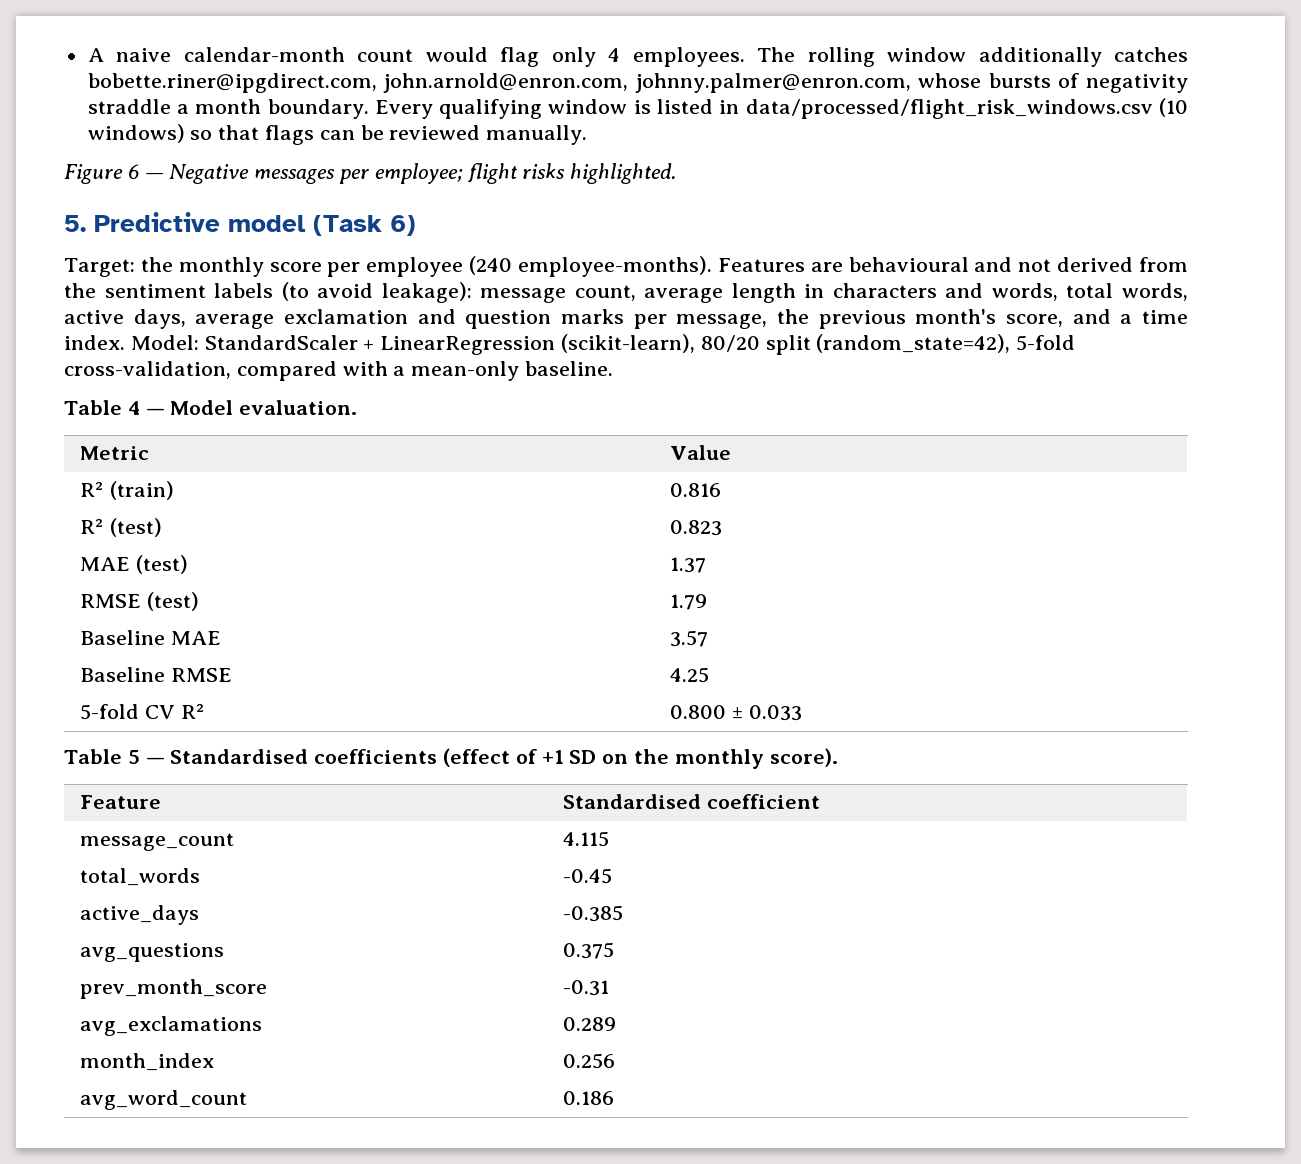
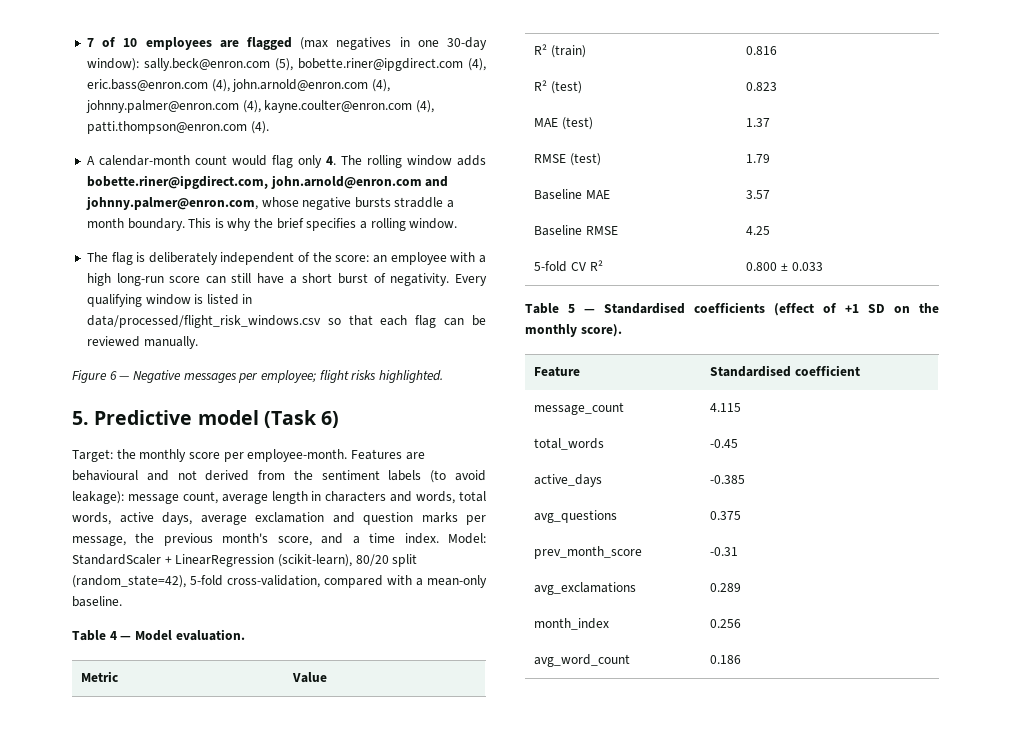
[87,48,172,62] A naive -> [86,37,487,50] [86,58,486,71] [86,79,390,92] [85,100,434,113] [86,121,269,134] [86,156,95,165] 7 of 10 employees are flagged (max negatives in one 30-day window): sally.beck@enron.com (5), bobette.riner@ipgdirect.com (4), eric.bass@enron.com (4), john.arnold@enron.com (4), johnny.palmer@enron.com (4), kayne.coulter@enron.com (4), patti.thompson@enron.com (4). // A
[608,47,745,67] 4 employees. -> [325,156,336,165] 4.
[978,47,1188,67] [87,73,1188,93] [87,99,369,119] additionally catches bobette.riner@ipgdirect.com, john.arnold@enron.com, johnny.palmer@enron.com, whose bursts of negativity straddle a month boundary. -> [456,155,486,166] [86,175,449,189] [85,196,455,210] [86,218,458,231] [86,252,486,265] [86,273,450,286] adds bobette.riner@ipgdirect.com, john.arnold@enron.com and johnny.palmer@enron.com, whose negative bursts straddle a month boundary. This is why the brief specifies a rolling window. // The flag is deliberately independent of the score: an employee with a high long-run score can still have a short burst of negativity.
[1159,98,1188,117] [87,124,315,145] (10 windows) so that flags -> [327,315,437,328] so that each flag
[366,256,712,277] employee (240 employee-months). -> [247,449,348,462] employee-month.

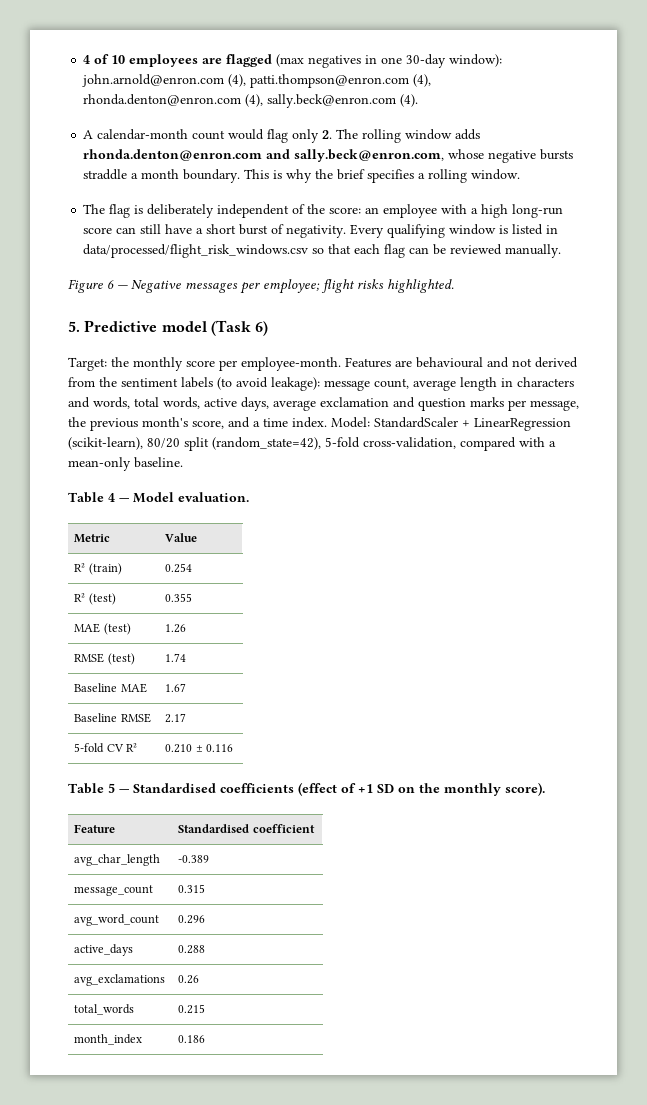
[86,38,94,47] 7 -> [83,55,91,64] 4
[143,58,486,71] [86,79,390,92] [85,100,434,113] [86,121,247,134] sally.beck@enron.com (5), bobette.riner@ipgdirect.com (4), eric.bass@enron.com (4), john.arnold@enron.com (4), johnny.palmer@enron.com (4), kayne.coulter@enron.com (4), patti.thompson@enron.com -> [82,74,432,88] [83,94,397,108] john.arnold@enron.com (4), patti.thompson@enron.com (4), rhonda.denton@enron.com (4), sally.beck@enron.com
[325,156,336,165] 4. -> [322,130,333,139] 2.
[86,175,449,189] [85,196,258,210] bobette.riner@ipgdirect.com, john.arnold@enron.com and johnny.palmer@enron.com, -> [83,149,445,162] rhonda.denton@enron.com and sally.beck@enron.com,
[746,46,778,55] 0.816 -> [165,563,193,573] 0.254
[746,82,778,91] 0.823 -> [165,593,193,602] 0.355
[746,118,771,127] 1.37 -> [165,624,187,633] 1.26
[746,154,771,163] 1.79 -> [165,653,187,662] 1.74
[746,190,771,199] 3.57 -> [165,683,187,692] 1.67
[746,226,771,235] 4.25 -> [165,713,187,723] 2.17
[746,262,823,271] 0.800 ± 0.033 -> [165,744,234,753] 0.210 ± 0.116
(861, 370) none -> [74,854,161,866] [178,855,210,863] // avg_char_length | -0.389
[710,403,742,412] [534,438,605,450] [710,439,739,448] [534,474,603,487] [710,475,746,484] [534,510,618,523] [710,511,742,520] [534,546,643,559] [710,547,739,556] [534,582,637,595] [710,583,742,592] 4.115 // total_words | -0.45 // active_days | -0.385 // avg_questions | 0.375 // prev_month_score | -0.31 // avg_exclamations | 0.289 -> [178,884,206,893] [74,914,160,926] [178,915,206,924] [74,944,134,956] [178,945,206,954] [74,974,166,986] [178,975,200,984] [74,1004,135,1015] [178,1004,206,1014] 0.315 // avg_word_count | 0.296 // active_days | 0.288 // avg_exclamations | 0.26 // total_words | 0.215
[710,619,742,628] [534,654,631,667] | 0.256 // avg_word_count -> (143, 1039) none

